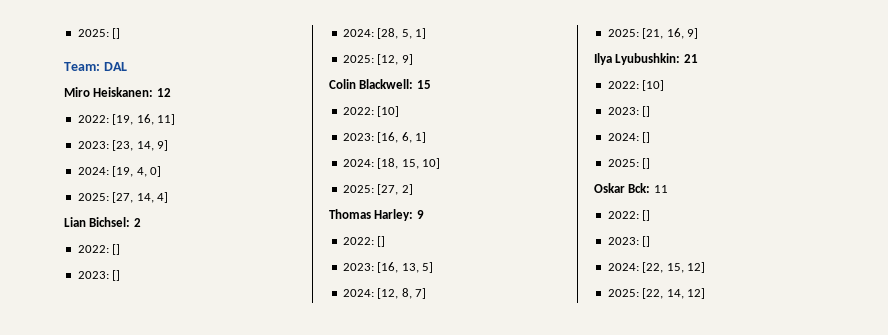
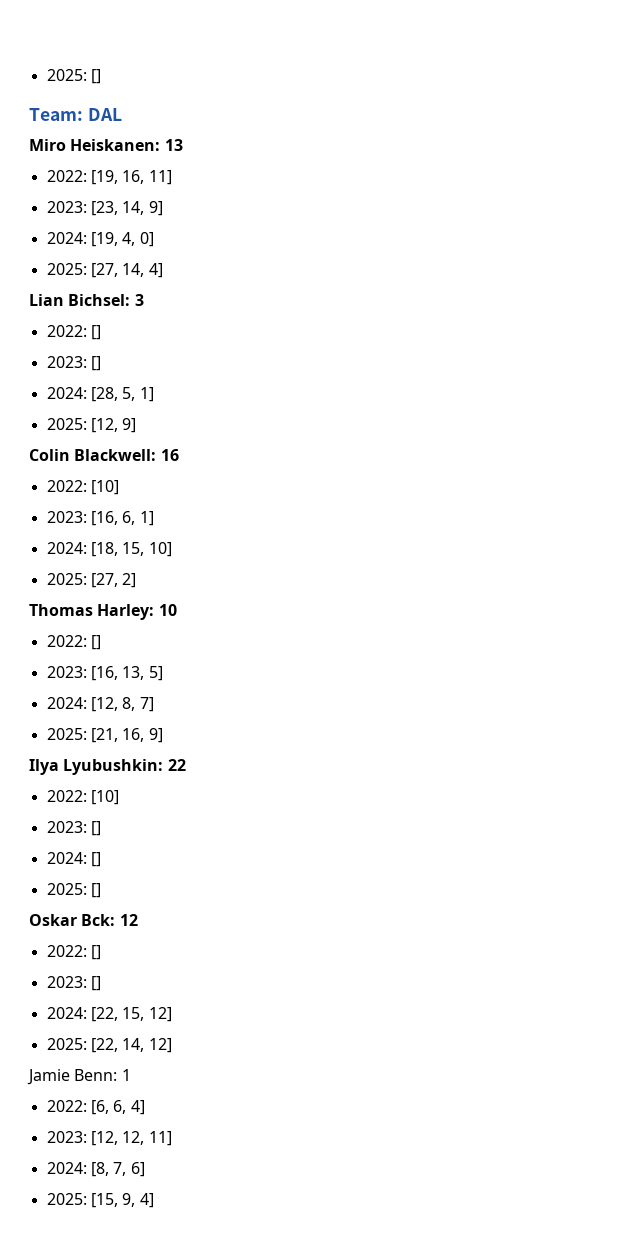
[156,88,171,97] 12 -> [164,139,183,151] 13
[133,218,141,227] 2 -> [134,294,144,306] 3
[416,80,431,89] 15 -> [160,449,179,461] 16
[416,210,424,219] 9 -> [158,604,177,616] 10
[683,54,698,63] 21 -> [167,759,186,771] 22
[653,185,668,193] 11 -> [119,914,138,926] 12
(705, 293) none -> [27,1069,131,1085] [46,1100,145,1115] [46,1131,172,1146] [46,1162,145,1177] [46,1193,154,1208] // Jamie Benn: 1 // 2022: [6, 6, 4] // 2023: [12, 12, 11] // 2024: [8, 7, 6] // 2025: [15, 9, 4]

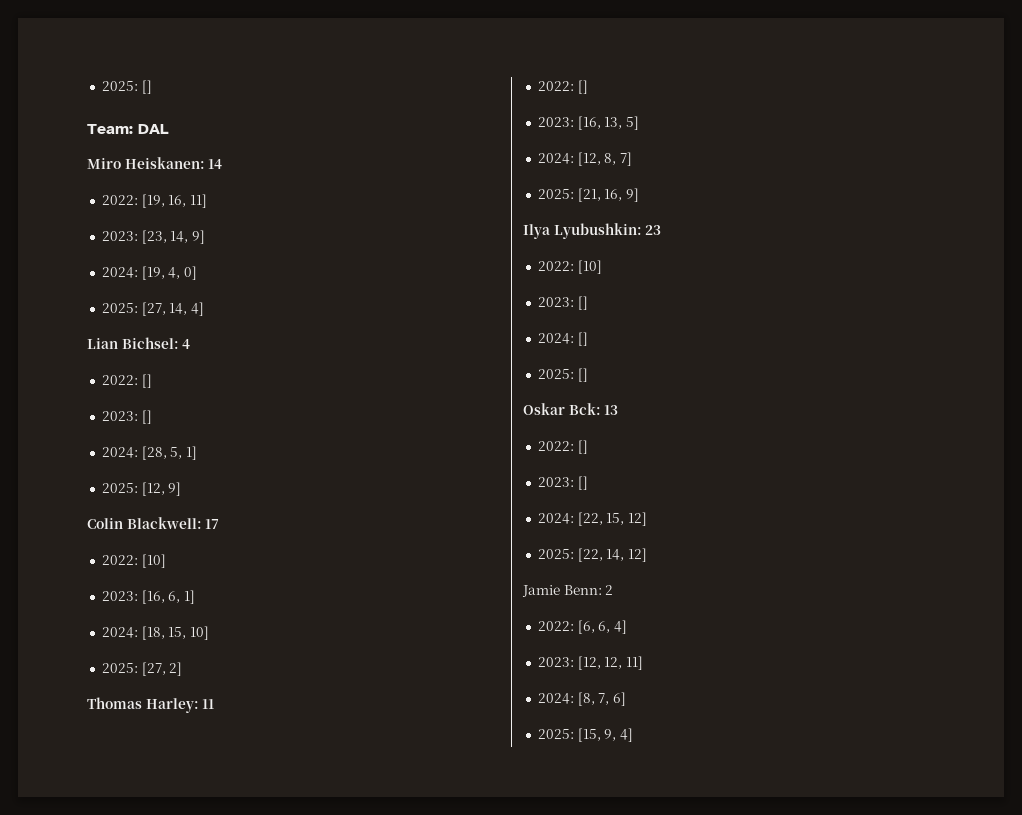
[164,139,183,151] 13 -> [208,159,223,169] 14
[134,294,144,306] 3 -> [182,339,191,349] 4
[160,449,179,461] 16 -> [205,519,220,529] 17
[158,604,177,616] 10 -> [202,699,215,709] 11
[167,759,186,771] 22 -> [645,225,662,235] 23
[119,914,138,926] 12 -> [604,405,619,415] 13
[121,1069,131,1081] 1 -> [605,585,614,595] 2

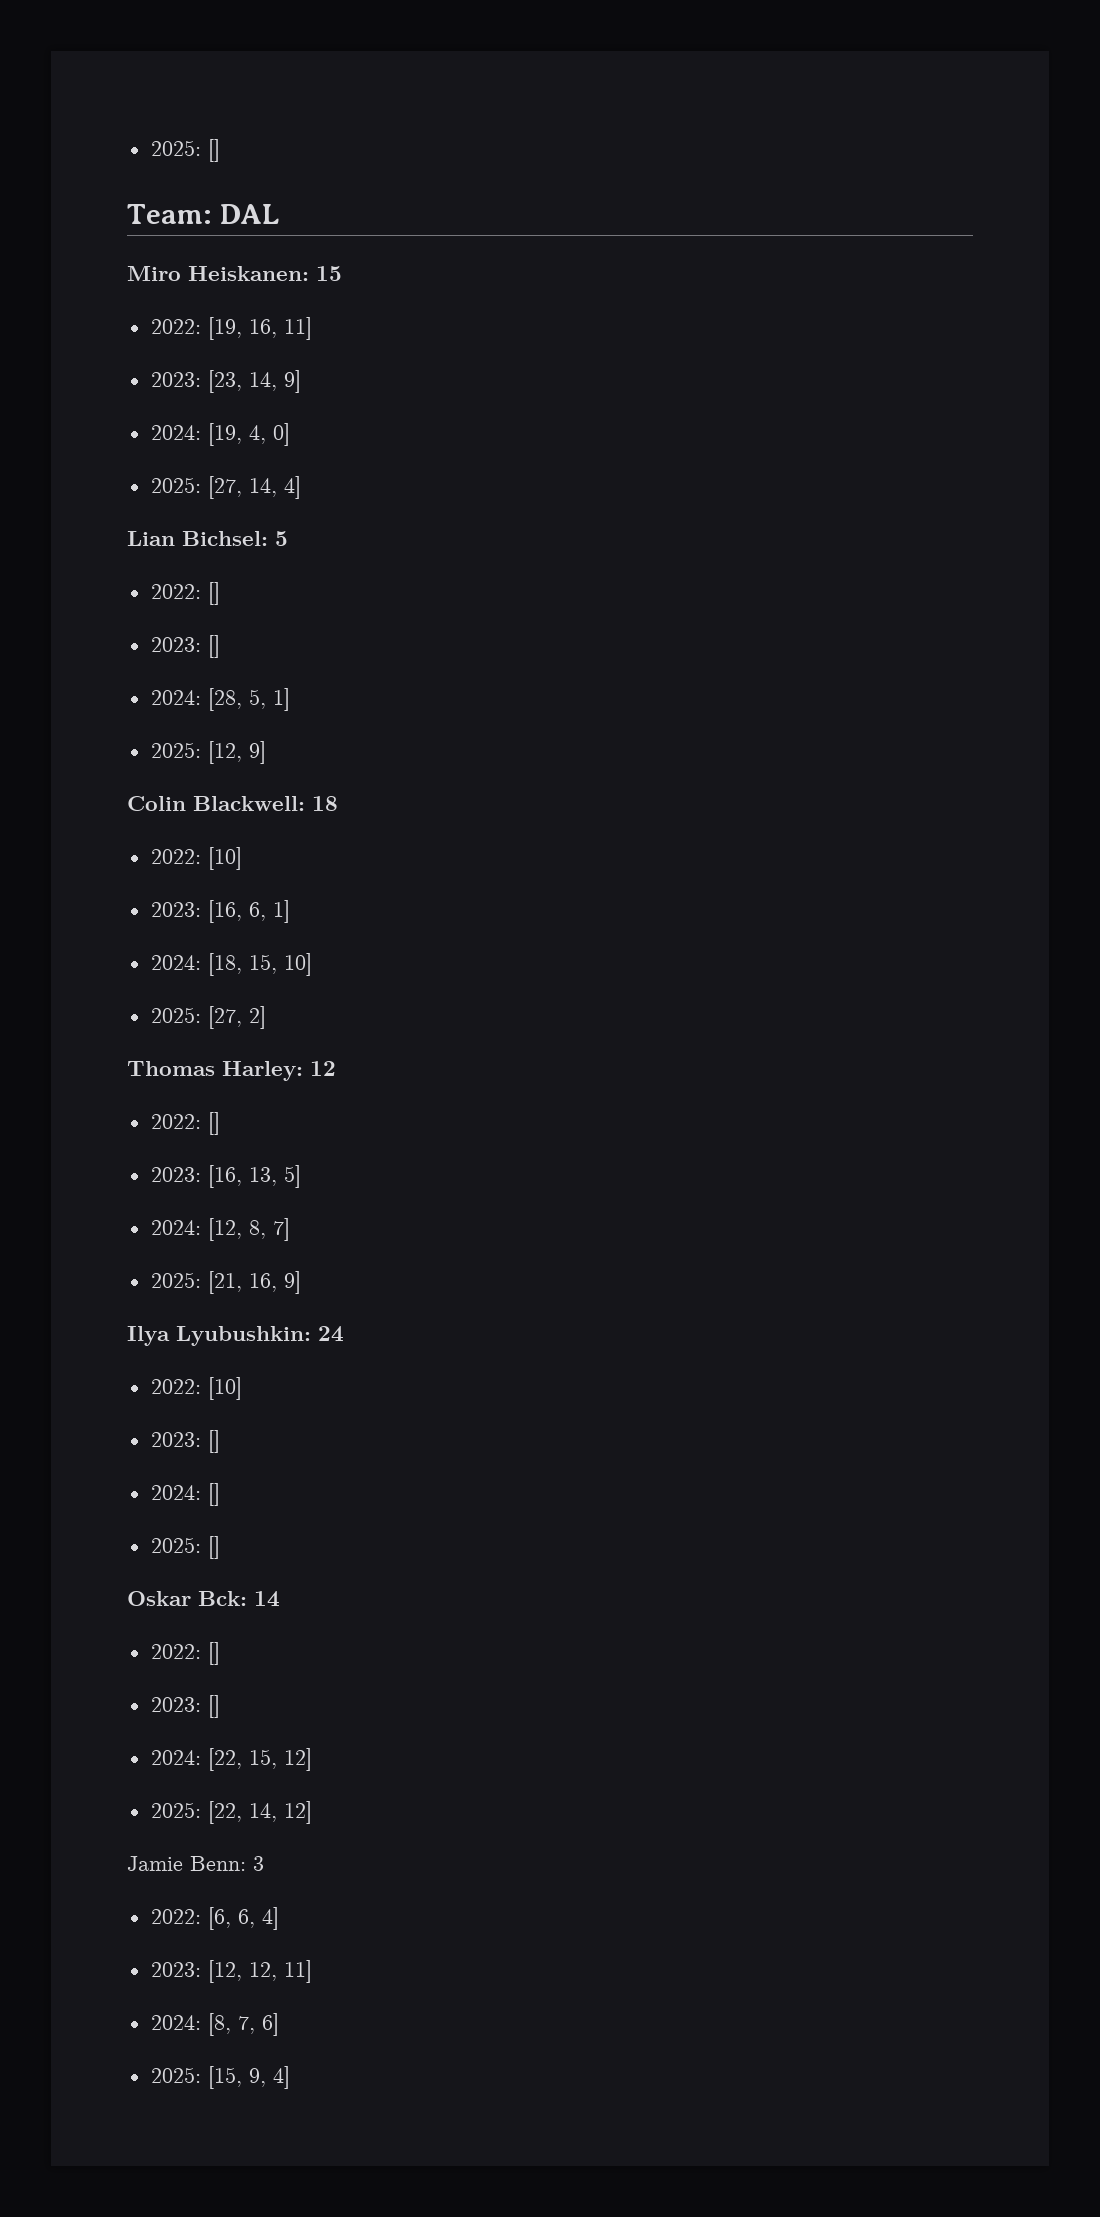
[208,159,223,169] 14 -> [316,266,342,281] 15
[182,339,191,349] 4 -> [275,531,288,546] 5
[205,519,220,529] 17 -> [312,796,338,811] 18
[202,699,215,709] 11 -> [310,1061,336,1076] 12
[645,225,662,235] 23 -> [318,1326,344,1342] 24
[604,405,619,415] 13 -> [254,1591,280,1607] 14
[605,585,614,595] 2 -> [253,1856,264,1871] 3

